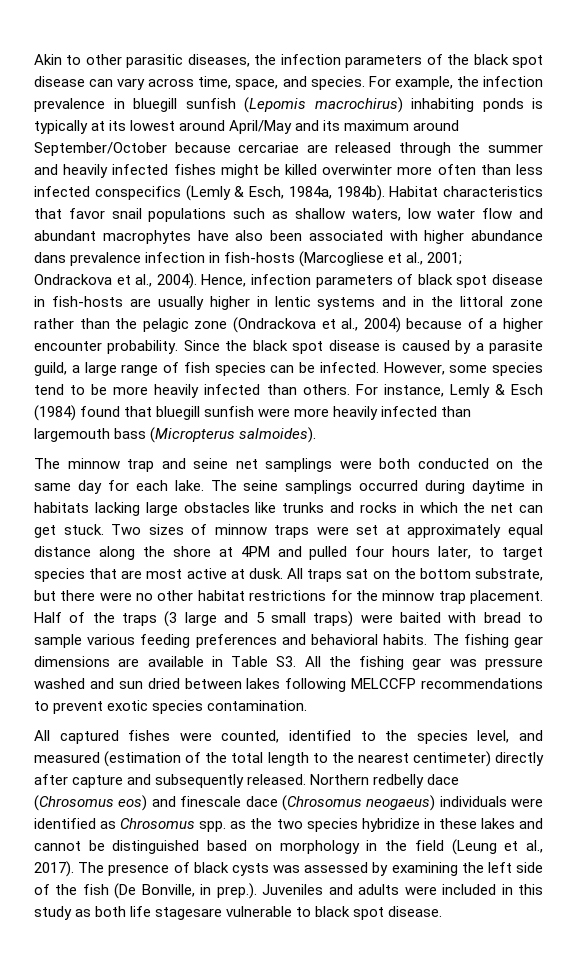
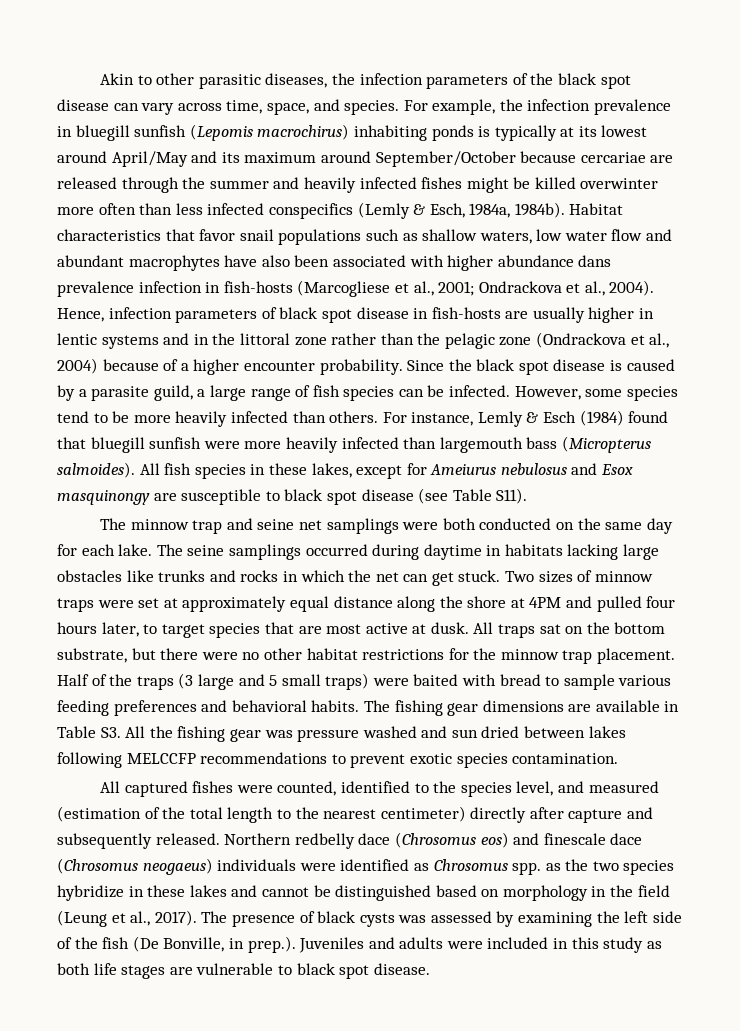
(317, 435) none -> [139,463,634,479] [57,488,528,505] All fish species in these lakes, except for Ameiurus nebulosus and Esox masquinongy are susceptible to black spot disease (see Table S11).
[155,907,223,920] stagesare -> [121,965,193,979] stages are

